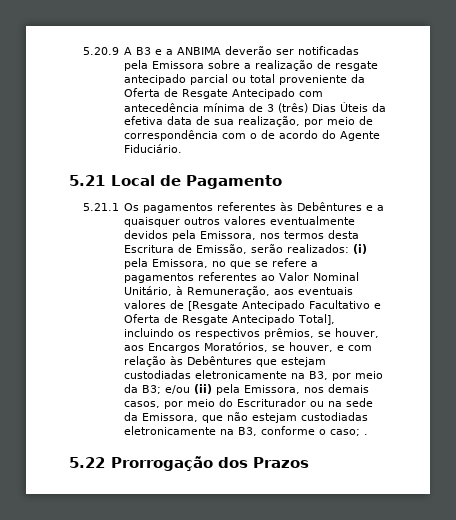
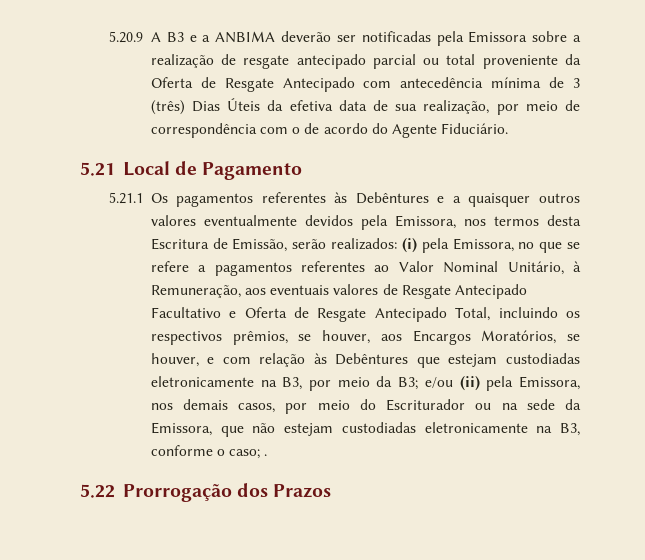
[188,301,239,311] [Resgate -> [401,285,451,299] Resgate
[298,314,336,325] Total], -> [455,307,491,321] Total,

